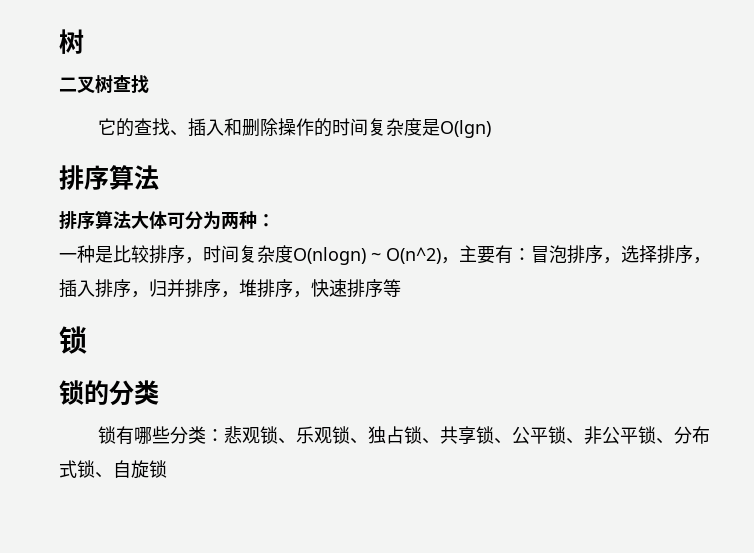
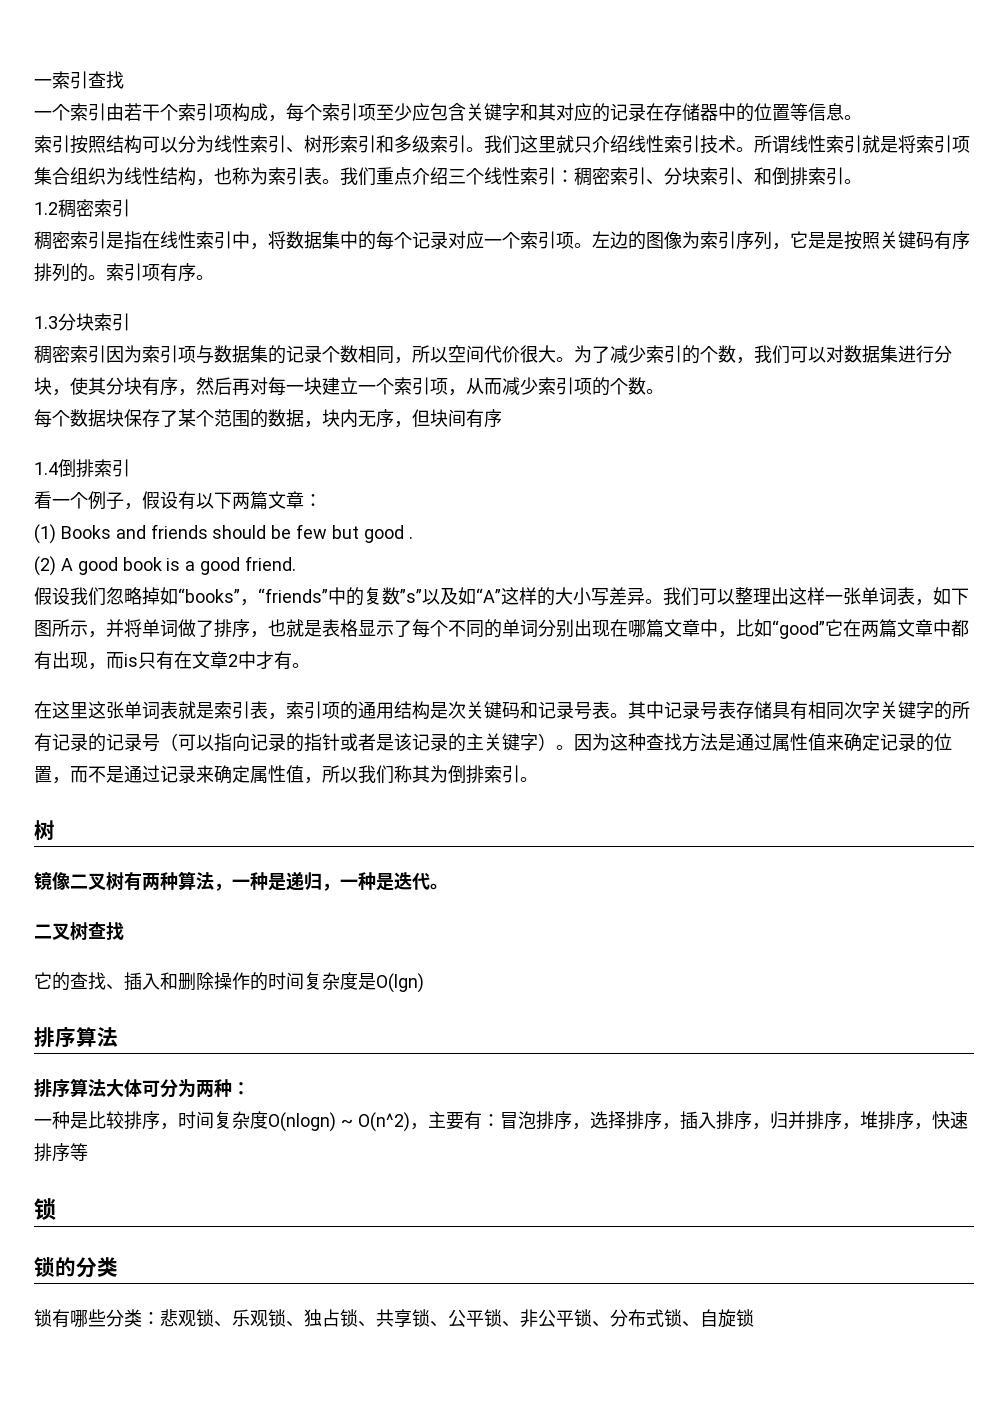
[59,29,84,54] 树 -> [34,71,124,89] [34,103,862,122] [34,135,970,154] [34,167,862,186] [34,199,130,218] [34,231,970,250] [34,263,214,282] [34,313,130,331] [34,345,952,364] [34,377,664,396] [34,409,502,428] [34,459,130,478] [34,491,322,510] [34,524,413,544] [34,556,297,576] [34,587,969,606] [34,619,969,639] [34,651,310,670] [34,701,970,720] [34,733,952,752] [34,765,538,784] [34,820,55,841] [34,871,448,891] 一索引查找 // 一个索引由若干个索引项构成，每个索引项至少应包含关键字和其对应的记录在存储器中的位置等信息。 // 索引按照结构可以分为线性索引、树形索引和多级索引。我们这里就只介绍线性索引技术。所谓线性索引就是将索引项集合组织为线性结构，也称为索引表。我们重点介绍三个线性索引：稠密索引、分块索引、和倒排索引。 // 1.2稠密索引 // 稠密索引是指在线性索引中，将数据集中的每个记录对应一个索引项。左边的图像为索引序列，它是是按照关键码有序排列的。索引项有序。 // 1.3分块索引 // 稠密索引因为索引项与数据集的记录个数相同，所以空间代价很大。为了减少索引的个数，我们可以对数据集进行分块，使其分块有序，然后再对每一块建立一个索引项，从而减少索引项的个数。 // 每个数据块保存了某个范围的数据，块内无序，但块间有序 // 1.4倒排索引 // 看一个例子，假设有以下两篇文章： // (1) Books and friends should be few but good . // (2) A good book is a good friend. // 假设我们忽略掉如“books”，“friends”中的复数”s”以及如“A”这样的大小写差异。我们可以整理出这样一张单词表，如下图所示，并将单词做了排序，也就是表格显示了每个不同的单词分别出现在哪篇文章中，比如“good”它在两篇文章中都有出现，而is只有在文章2中才有。 // 在这里这张单词表就是索引表，索引项的通用结构是次关键码和记录号表。其中记录号表存储具有相同次字关键字的所有记录的记录号（可以指向记录的指针或者是该记录的主关键字）。因为这种查找方法是通过属性值来确定记录的位置，而不是通过记录来确定属性值，所以我们称其为倒排索引。 // 树 // 镜像二叉树有两种算法，一种是递归，一种是迭代。

